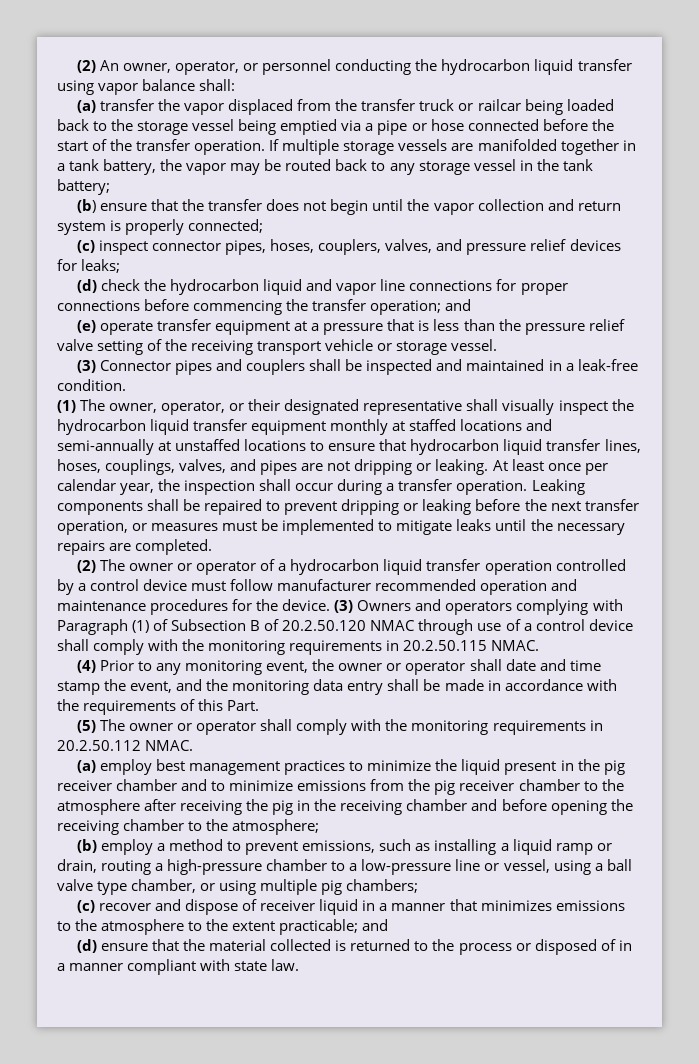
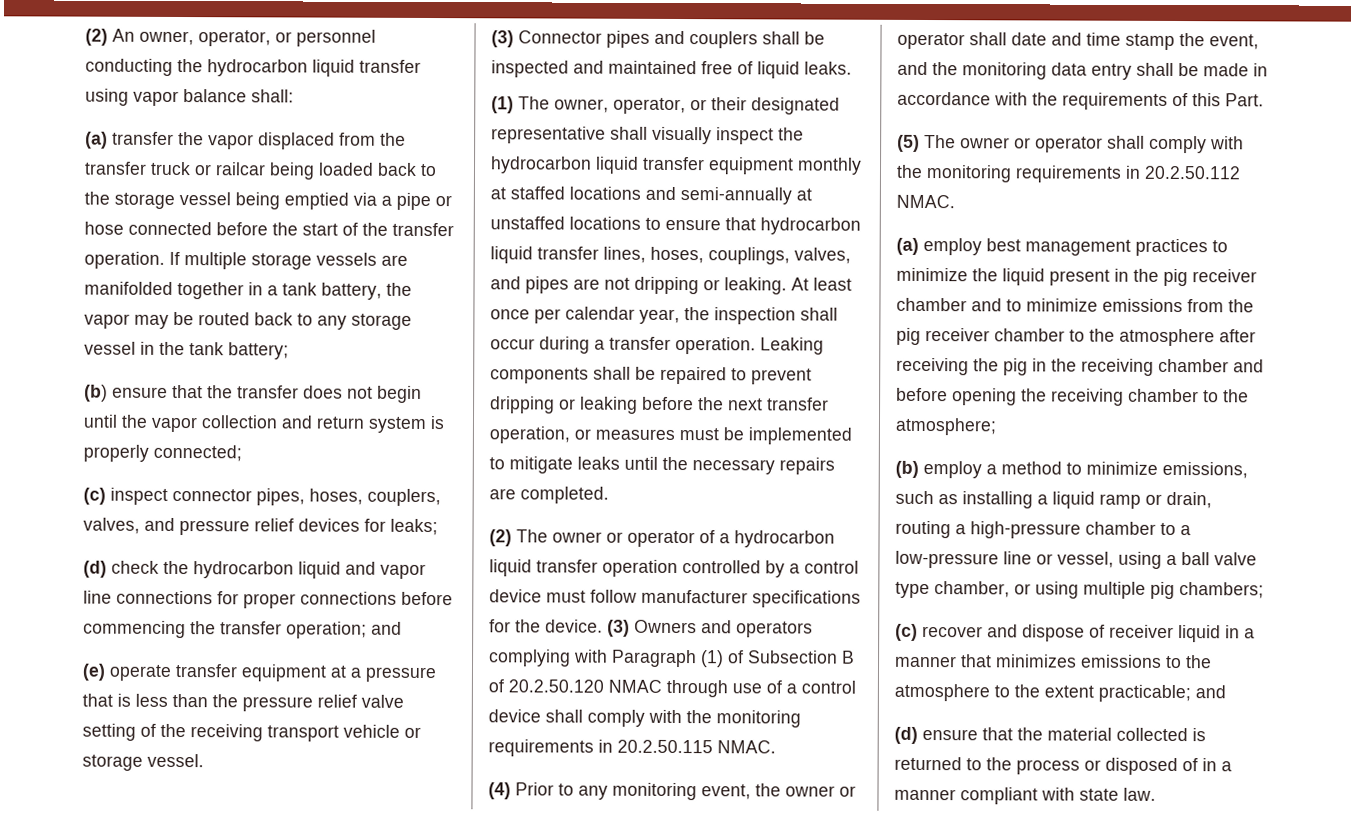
[548,359,638,371] [57,379,126,391] in a leak-free condition. -> [701,61,852,79] free of liquid leaks.
[375,579,578,595] [57,599,229,615] recommended operation and maintenance procedures -> [752,590,861,608] specifications
[245,841,299,855] prevent -> [1086,461,1158,475] minimize

